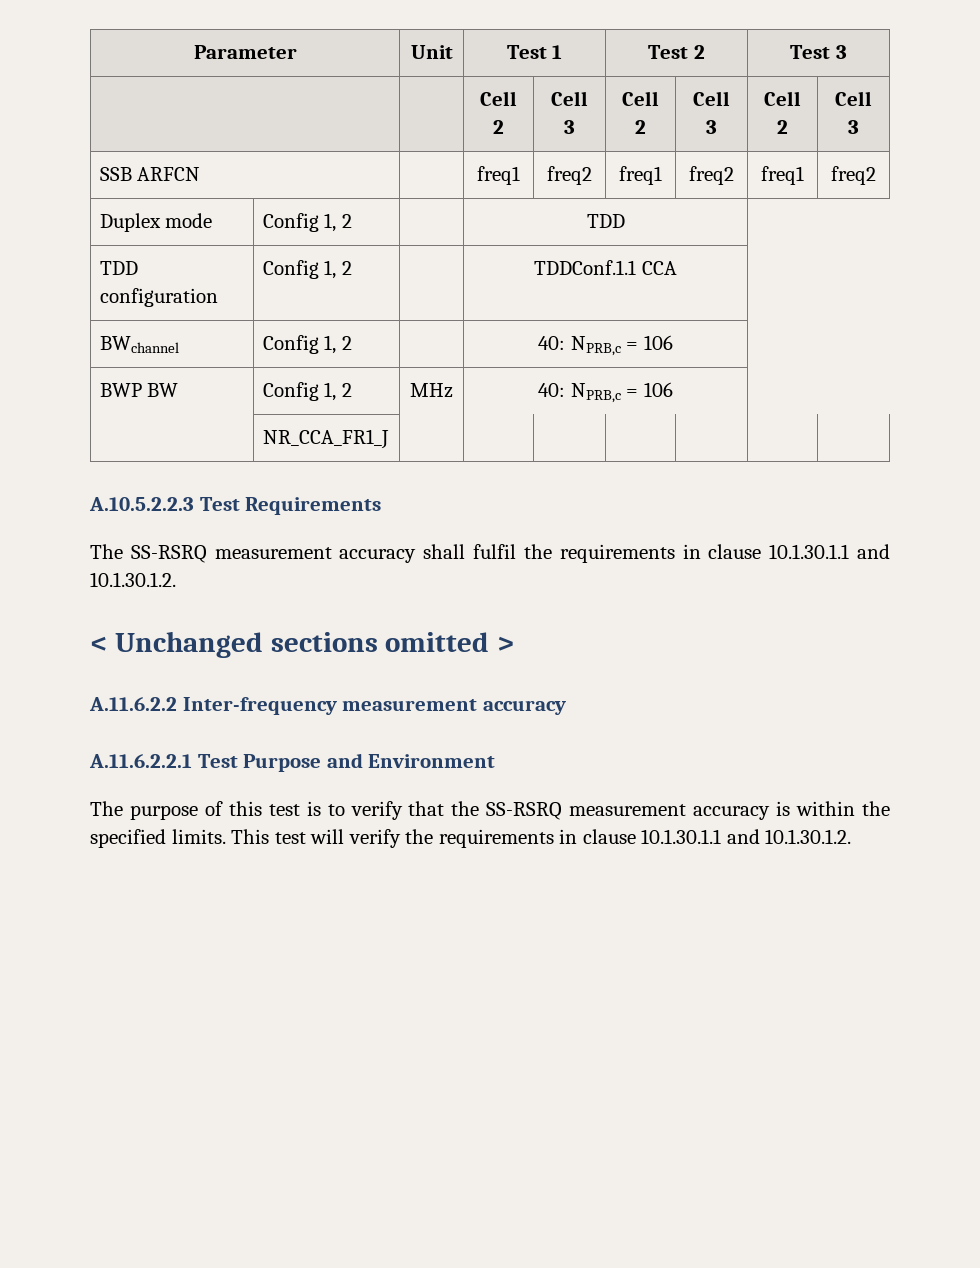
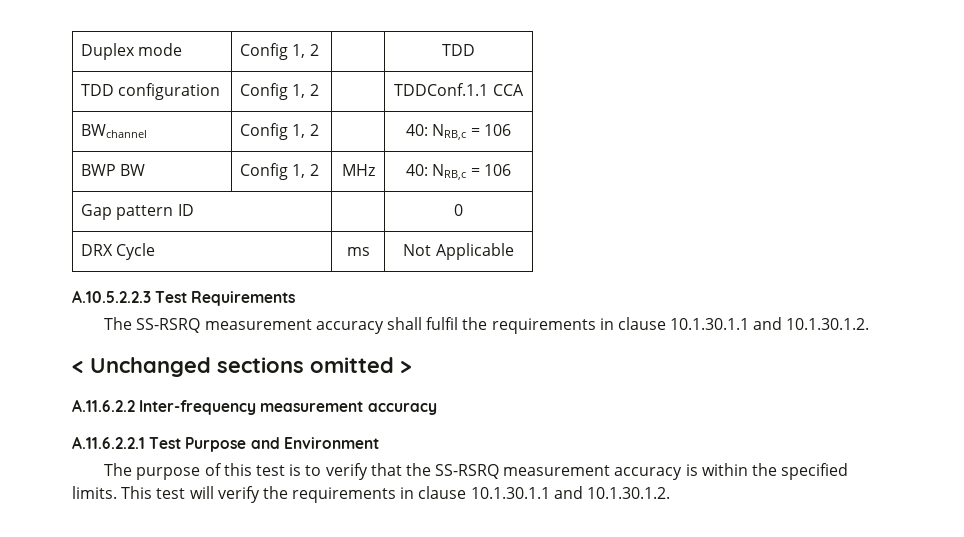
[193,45,297,59] [410,45,453,59] [506,45,563,59] [648,45,705,59] [790,45,847,59] [480,91,517,106] [493,120,504,134] [551,91,588,106] [564,120,575,134] [622,91,659,106] [635,120,646,134] [693,91,730,106] [706,120,717,134] [764,91,801,106] [777,120,788,134] [835,91,872,106] [848,120,859,134] [99,167,201,181] [477,166,520,185] [547,166,592,185] [619,166,662,185] [689,166,734,185] [761,166,804,185] [831,166,876,185] Parameter | Unit | Test 1 | Test 2 | Test 3 // | | Cell 2 | Cell 3 | Cell 2 | Cell 3 | Cell 2 | Cell 3 // SSB ARFCN | | freq1 | freq2 | freq1 | freq2 | freq1 | freq2 // -> (81, 51) none
[570,336,621,356] NPRB,c -> [432,124,467,140] NRB,c
[570,382,673,403] [262,429,389,449] NPRB,c = 106 // | NR_CCA_FR1_J | | | | | | | -> [432,164,511,180] [81,204,194,220] [454,204,464,216] [81,243,156,260] [346,247,370,256] [403,243,514,260] NRB,c = 106 // Gap pattern ID | | 0 // DRX Cycle | ms | Not Applicable

